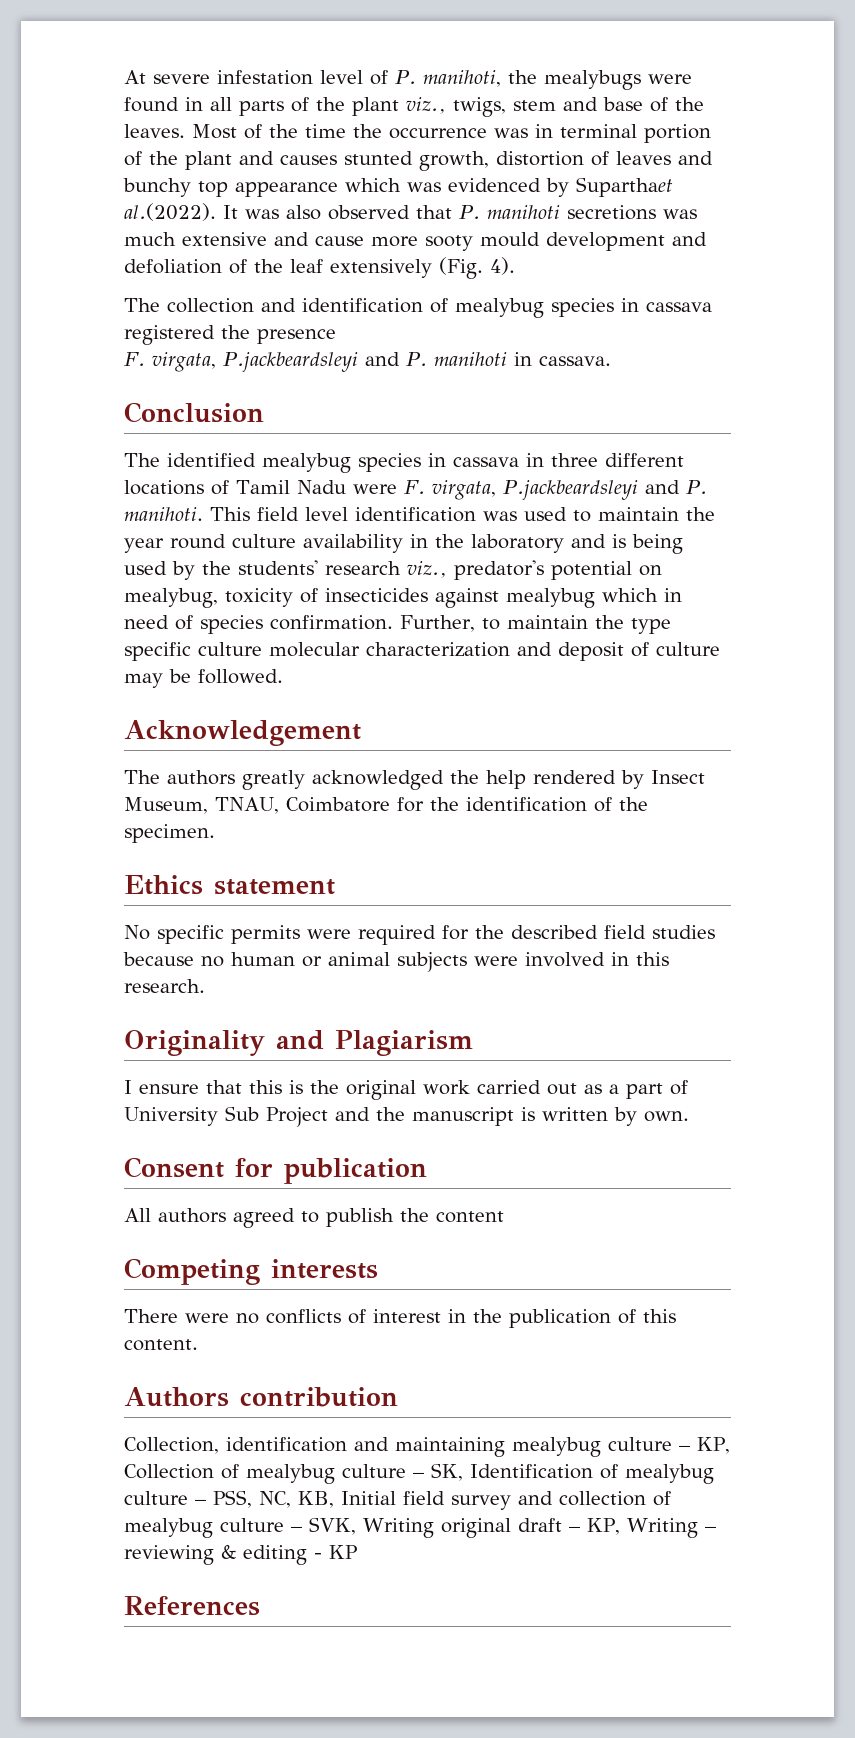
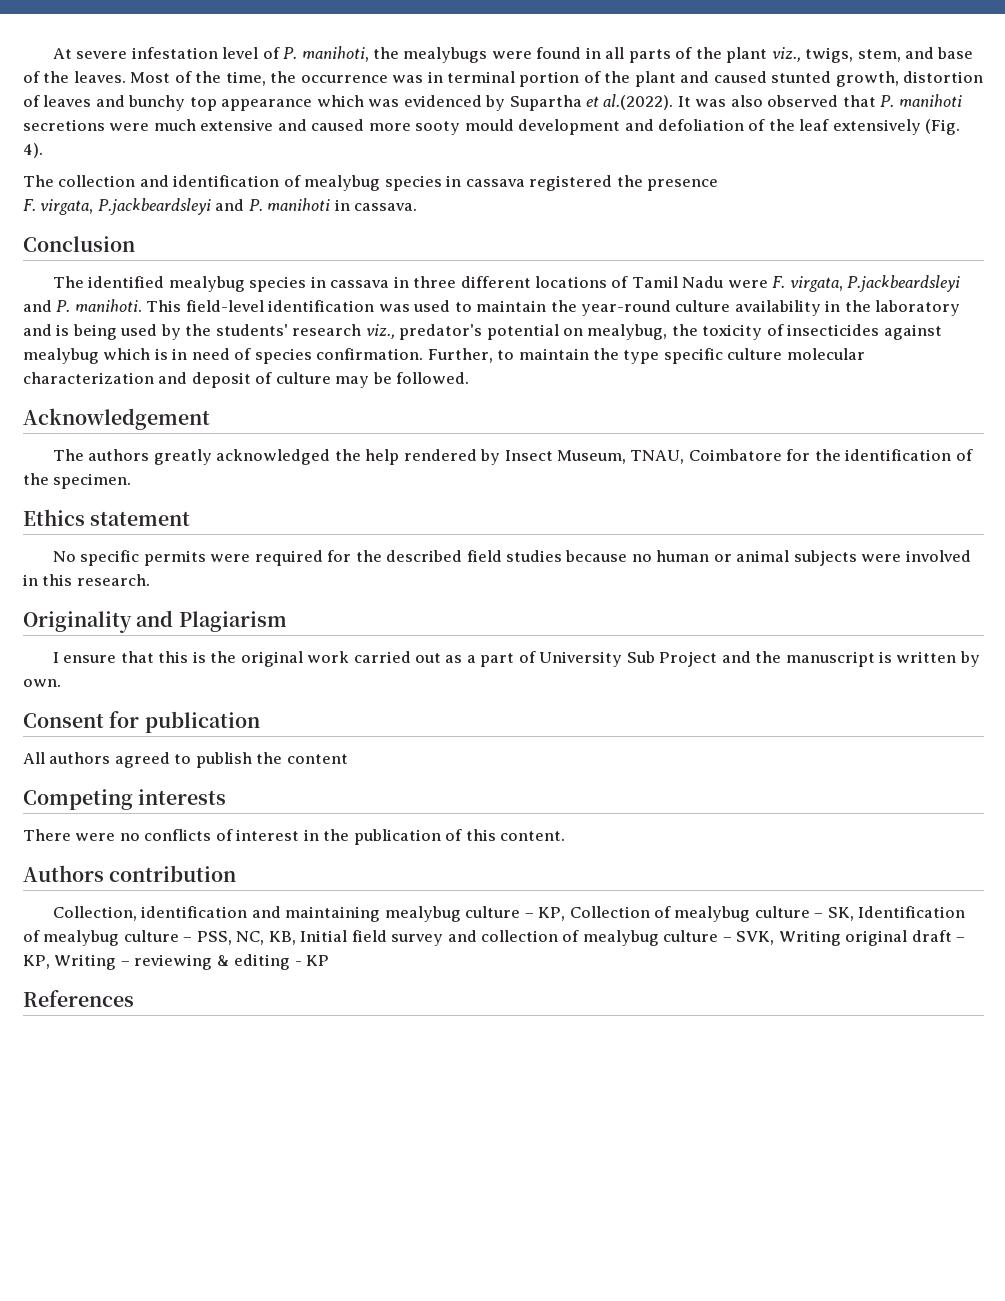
[513,100,556,111] stem -> [857,49,901,62] stem,
[305,124,346,138] time -> [225,71,266,86] time,
[280,155,337,165] causes -> [713,71,767,83] caused
[576,177,673,197] Suparthaet -> [509,95,600,111] Supartha et
[662,209,697,219] was -> [109,123,150,131] were
[315,236,364,246] cause -> [311,119,365,131] caused
[257,507,348,521] field level -> [185,300,264,312] field-level
[124,534,226,553] year round -> [580,300,671,316] year-round
(218, 598) none -> [671,324,698,336] the
(658, 595) none -> [154,348,168,360] is

